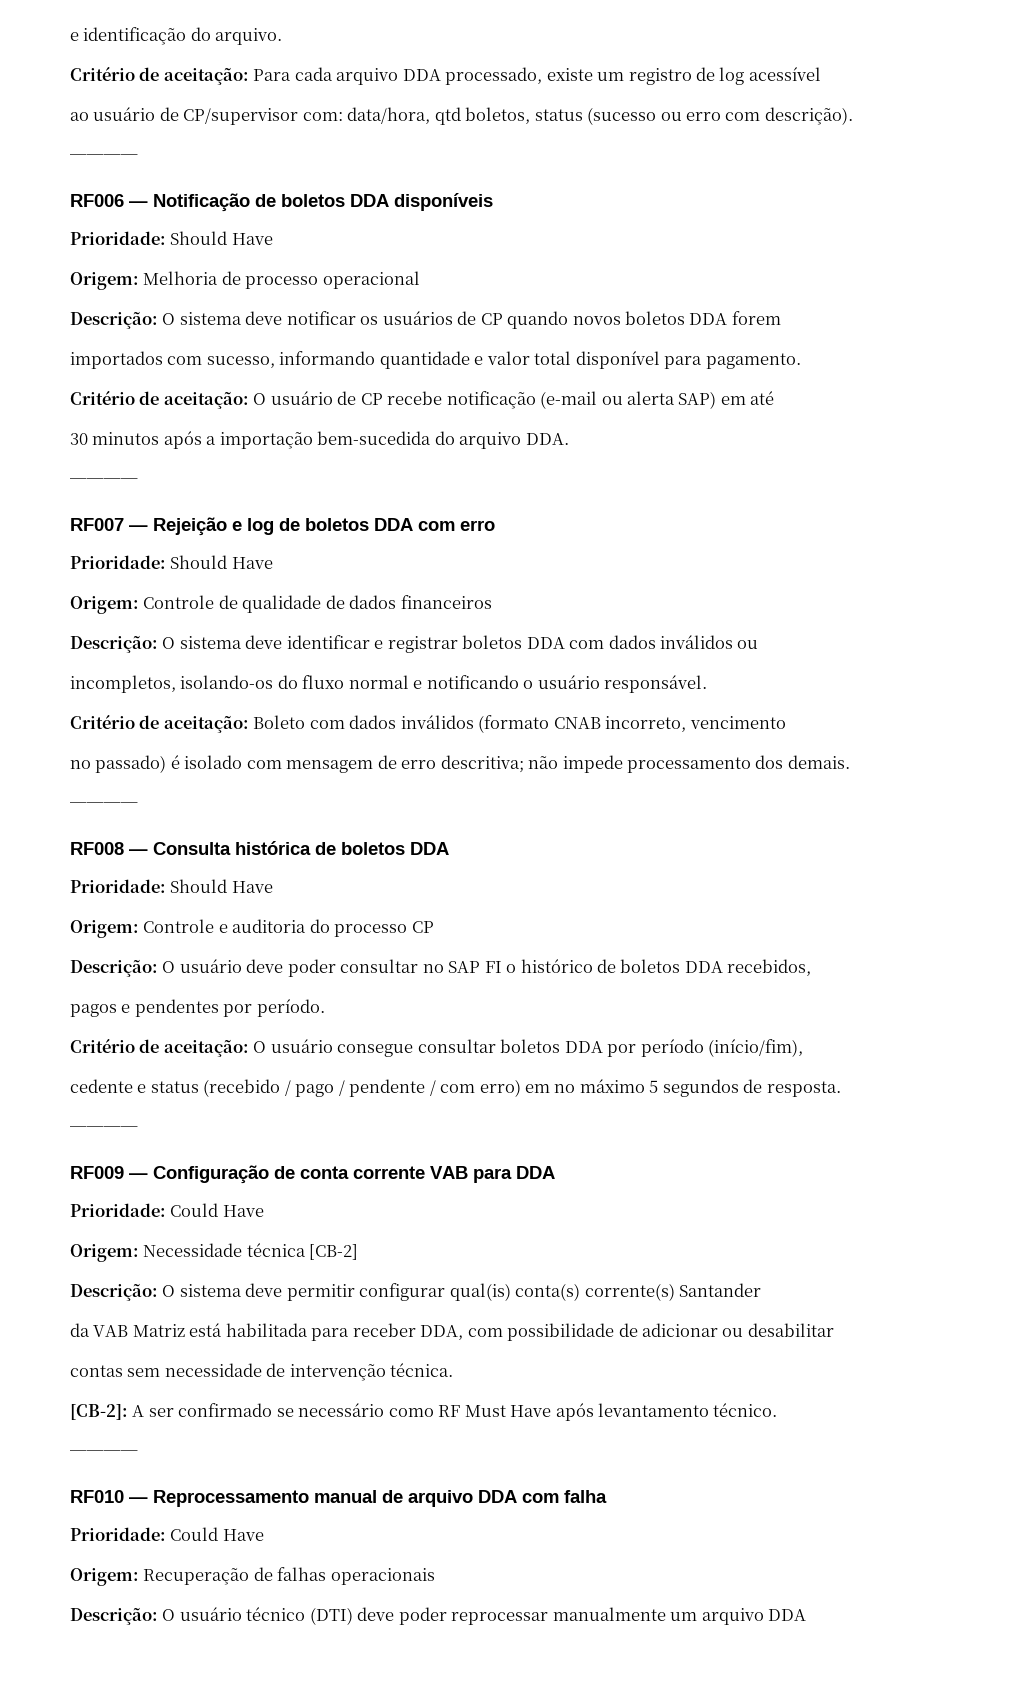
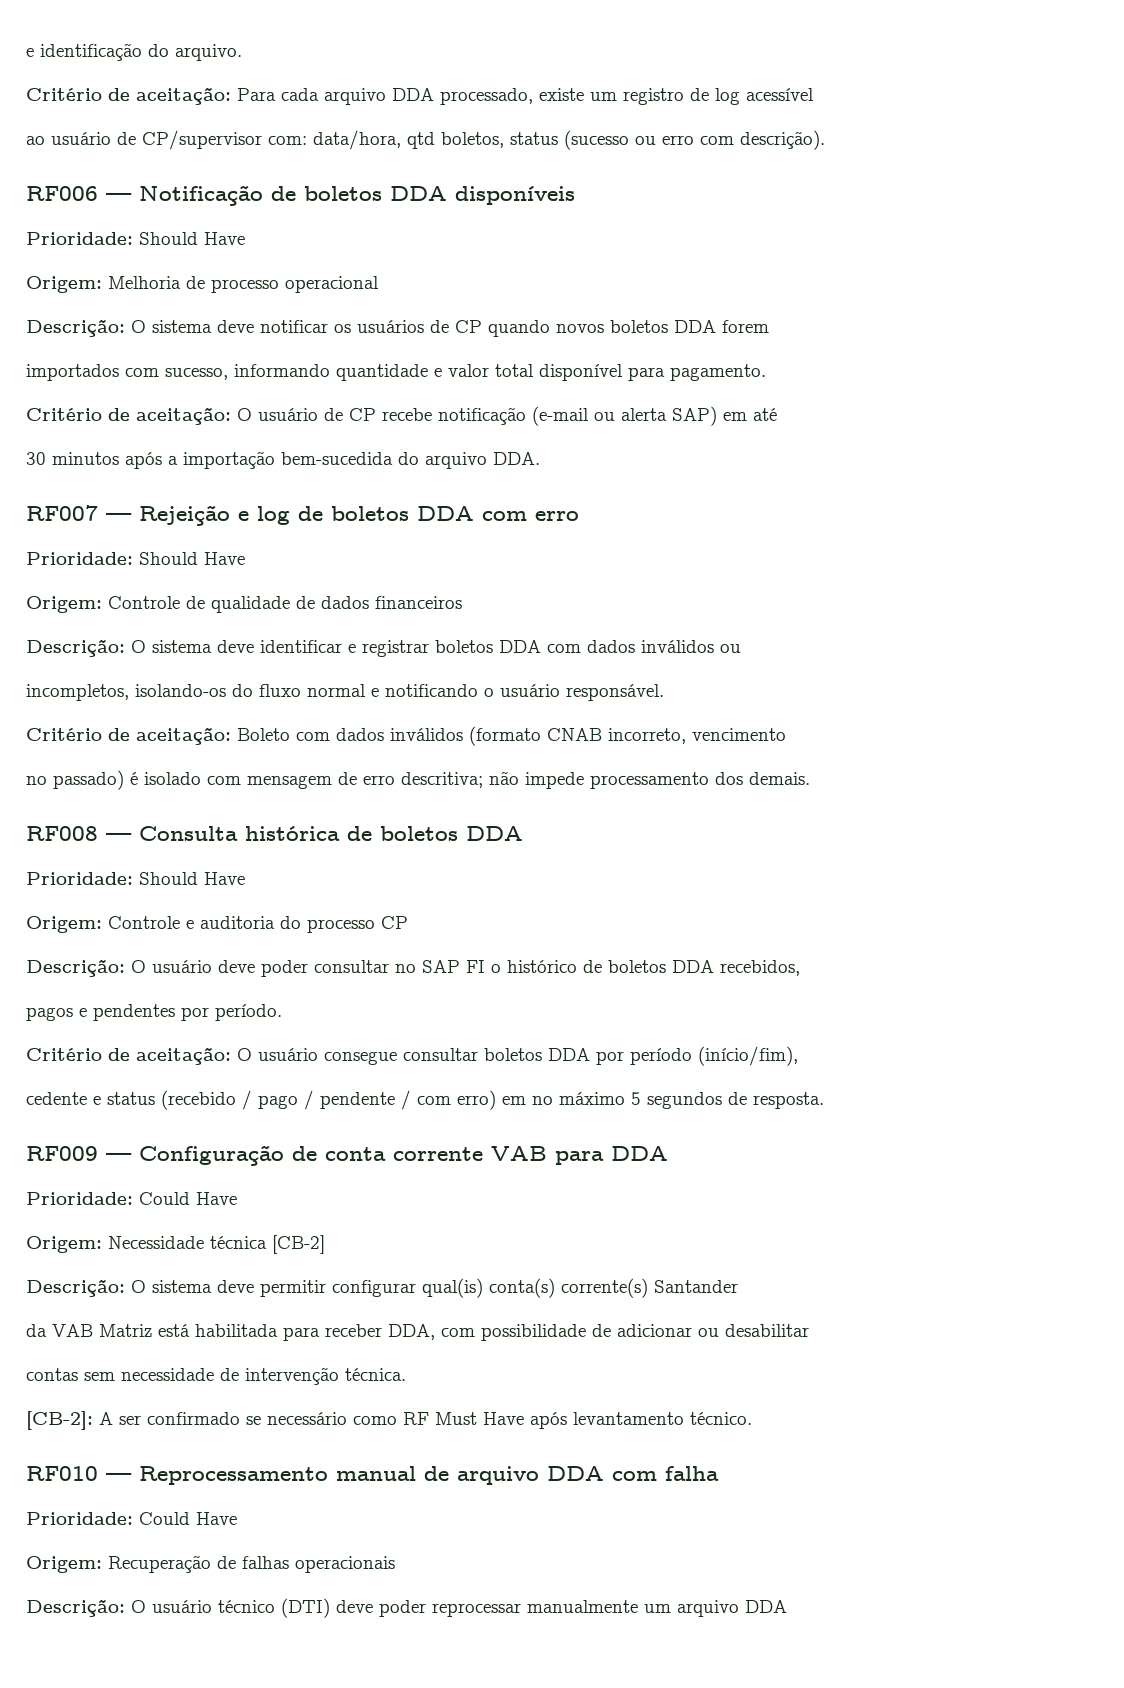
[70,154,138,161] // ──── -> (825, 140) none
[70,478,138,485] // ──── -> (540, 458) none
[70,802,138,809] // ──── -> (810, 778) none
[70,1126,138,1133] // ──── -> (824, 1100) none
[70,1450,138,1457] // ──── -> (752, 1418) none

